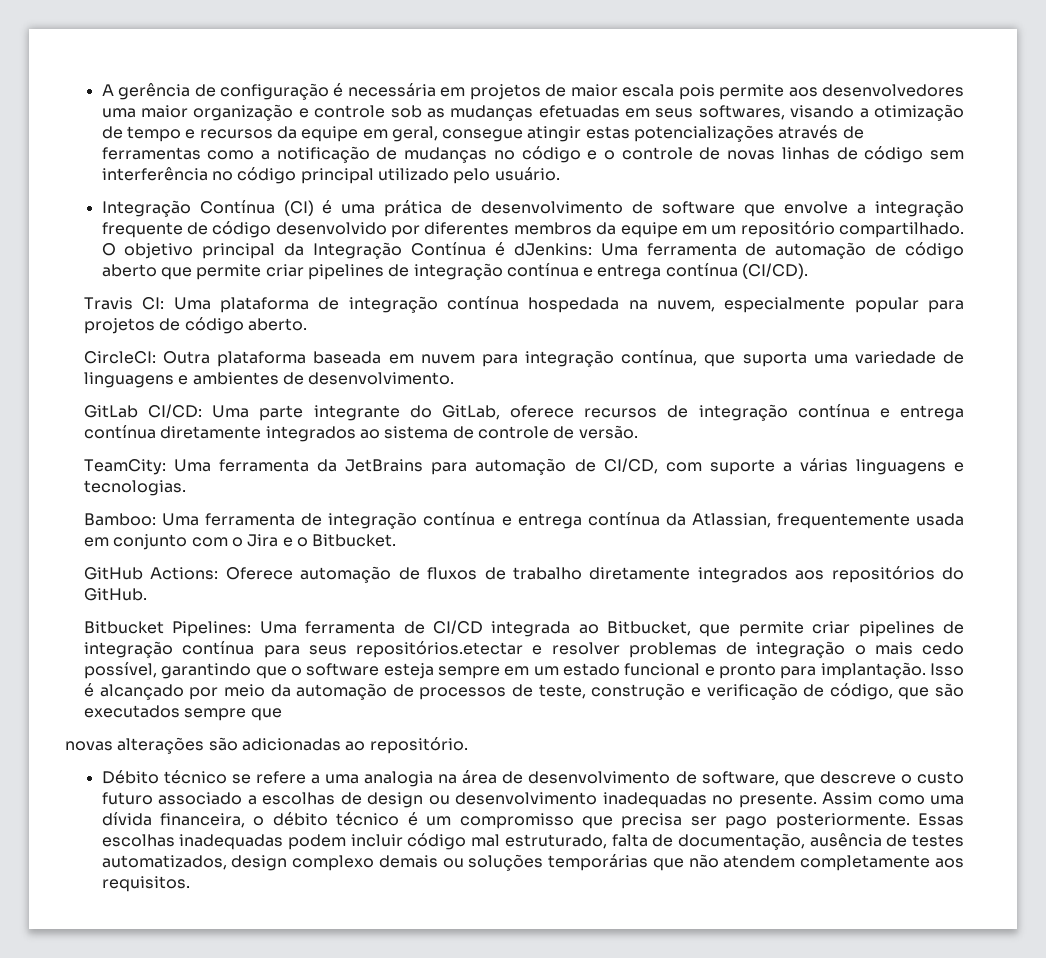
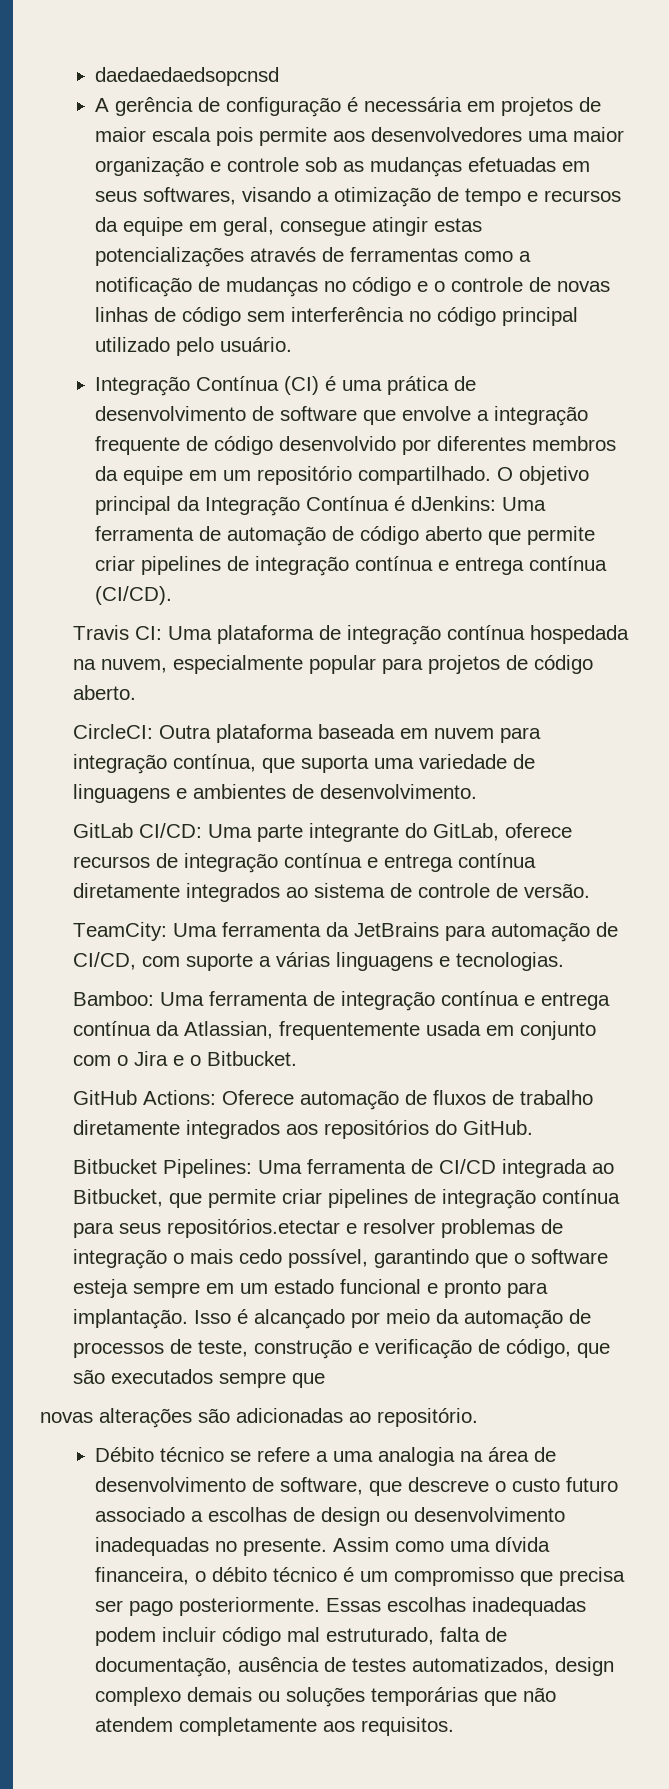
(101, 90) none -> [95,67,280,86] daedaedaedsopcnsd //

